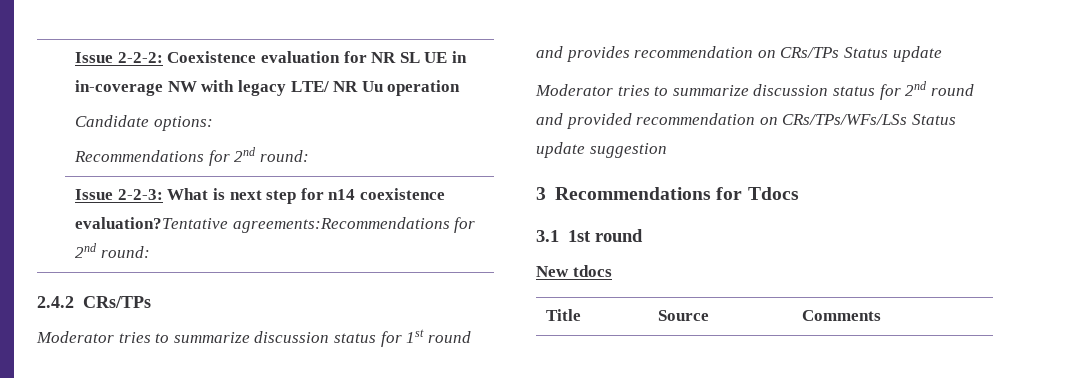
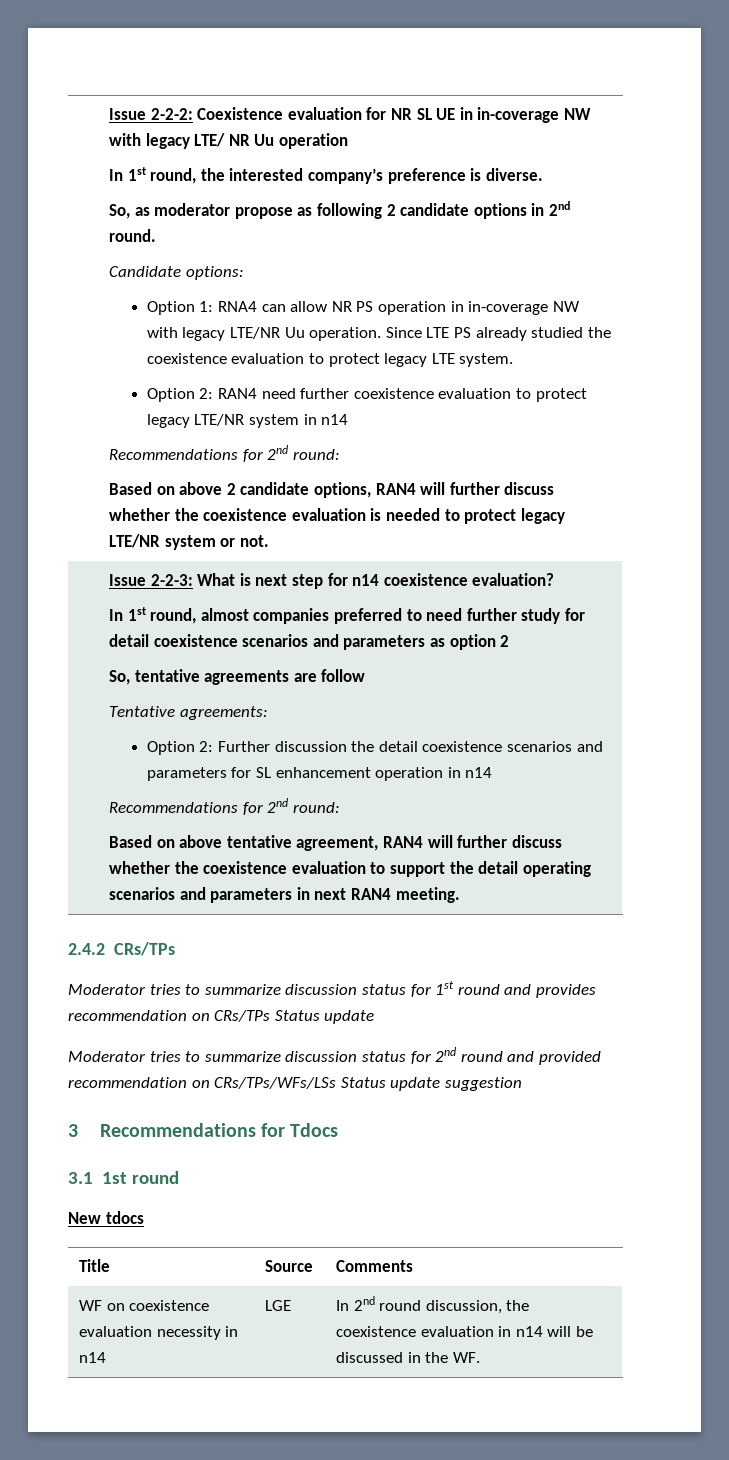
[75,115,213,131] [74,147,309,166] Candidate options: // Recommendations for 2nd round: -> [109,167,543,184] [109,201,570,219] [109,229,157,242] [109,266,244,280] [146,301,580,315] [146,327,611,341] [146,353,514,367] [146,388,587,402] [146,414,349,428] [109,445,340,462] [109,482,555,498] [109,508,565,524] [109,534,269,550] In 1st round, the interested company’s preference is diverse. // So, as moderator propose as following 2 candidate options in 2nd round. // Candidate options: // Option 1: RNA4 can allow NR PS operation in in-coverage NW with legacy LTE/NR Uu operation. Since LTE PS already studied the coexistence evaluation to protect legacy LTE system. // Option 2: RAN4 need further coexistence evaluation to protect legacy LTE/NR system in n14 // Recommendations for 2nd round: // Based on above 2 candidate options, RAN4 will further discuss whether the coexistence evaluation is needed to protect legacy LTE/NR system or not.
[75,217,476,233] [75,243,150,258] evaluation?Tentative agreements:Recommendations for 2nd round: -> [472,573,555,586] [109,607,585,624] [109,634,510,650] [109,669,366,685] [109,706,268,720] [146,741,603,755] [146,767,493,781] [109,798,340,815] [109,835,562,851] [109,861,591,877] [109,887,460,903] evaluation? // In 1st round, almost companies preferred to need further study for detail coexistence scenarios and parameters as option 2 // So, tentative agreements are follow // Tentative agreements: // Option 2: Further discussion the detail coexistence scenarios and parameters for SL enhancement operation in n14 // Recommendations for 2nd round: // Based on above tentative agreement, RAN4 will further discuss whether the coexistence evaluation to support the detail operating scenarios and parameters in next RAN4 meeting.
(882, 315) none -> [79,1300,210,1311] [79,1326,239,1340] [79,1352,107,1363] [265,1300,292,1311] [336,1296,530,1314] [336,1326,593,1337] [336,1352,480,1363] // WF on coexistence evaluation necessity in n14 | LGE | In 2nd round discussion, the coexistence evaluation in n14 will be discussed in the WF.

